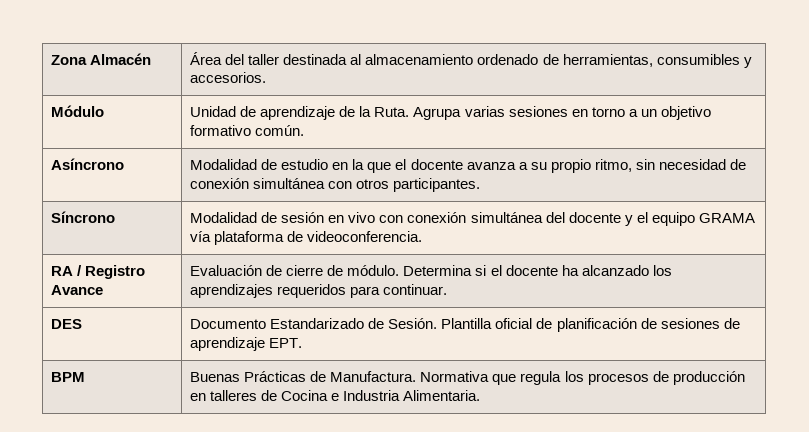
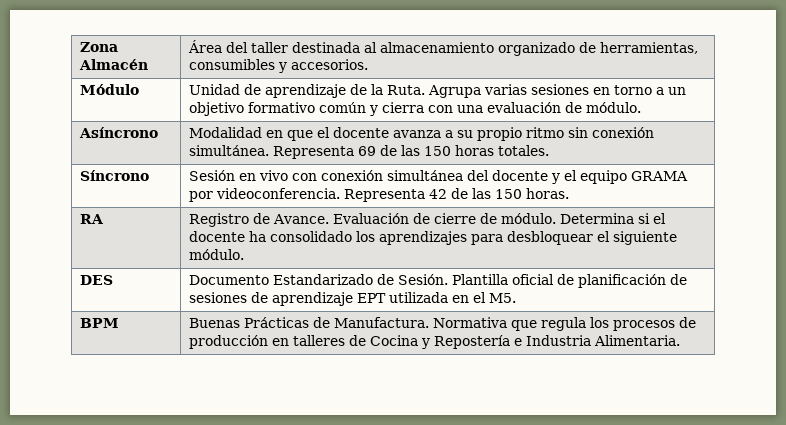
[477,54,539,65] ordenado -> [497,42,575,56] organizado
[255,125,305,136] [51,158,125,170] [190,159,365,170] común. // Asíncrono | Modalidad de estudio en la -> [318,102,641,116] [78,127,158,138] [188,127,283,138] común y cierra con una evaluación de módulo. // Asíncrono | Modalidad en
[594,159,746,172] [190,178,481,192] [51,211,116,223] [190,212,325,223] ritmo, sin necesidad de conexión simultánea con otros participantes. // Síncrono | Modalidad de sesión -> [525,127,654,138] [188,145,549,159] [79,170,149,181] [188,170,235,181] ritmo sin conexión simultánea. Representa 69 de las 150 horas totales. // Síncrono | Sesión
[190,231,423,245] [51,265,146,279] [51,285,104,295] vía plataforma de videoconferencia. // RA / Registro Avance | -> [188,188,569,202] [79,214,104,224] [188,213,329,227] por videoconferencia. Representa 42 de las 150 horas. // RA | Registro de Avance.
[581,265,649,276] alcanzado -> [269,231,352,242] consolidado
[277,284,448,298] requeridos para continuar. -> [470,231,677,245] [188,249,244,260] para desbloquear el siguiente módulo.
[269,338,303,348] EPT. -> [356,292,516,303] EPT utilizada en el M5.
(329, 395) none -> [420,335,510,349] y Repostería

